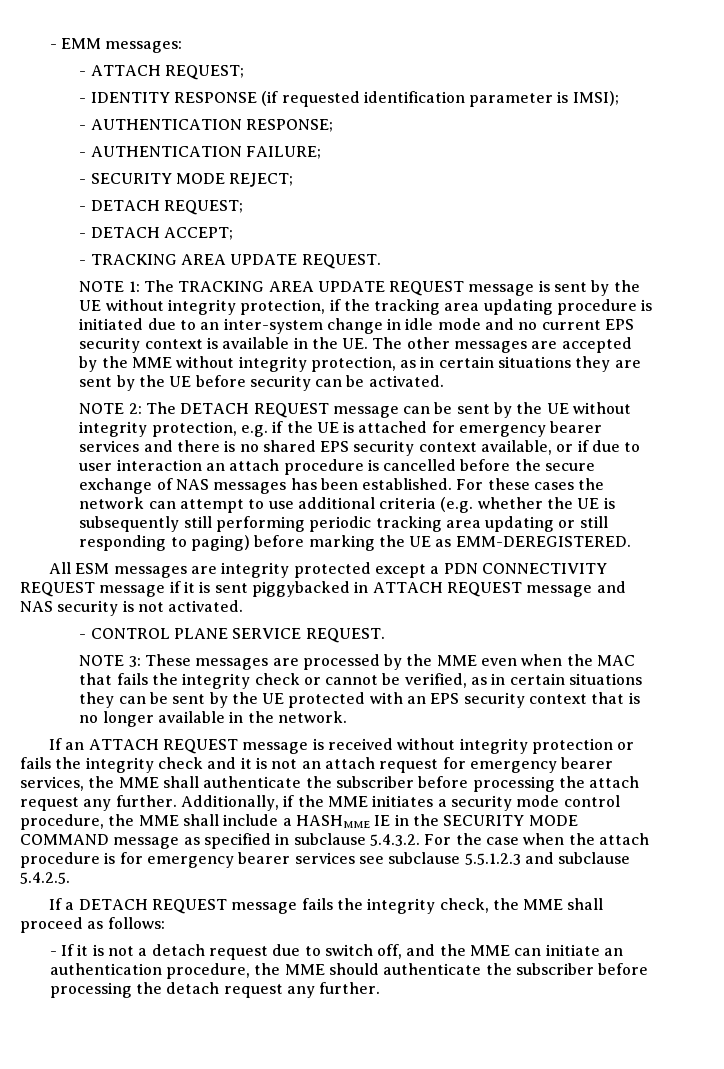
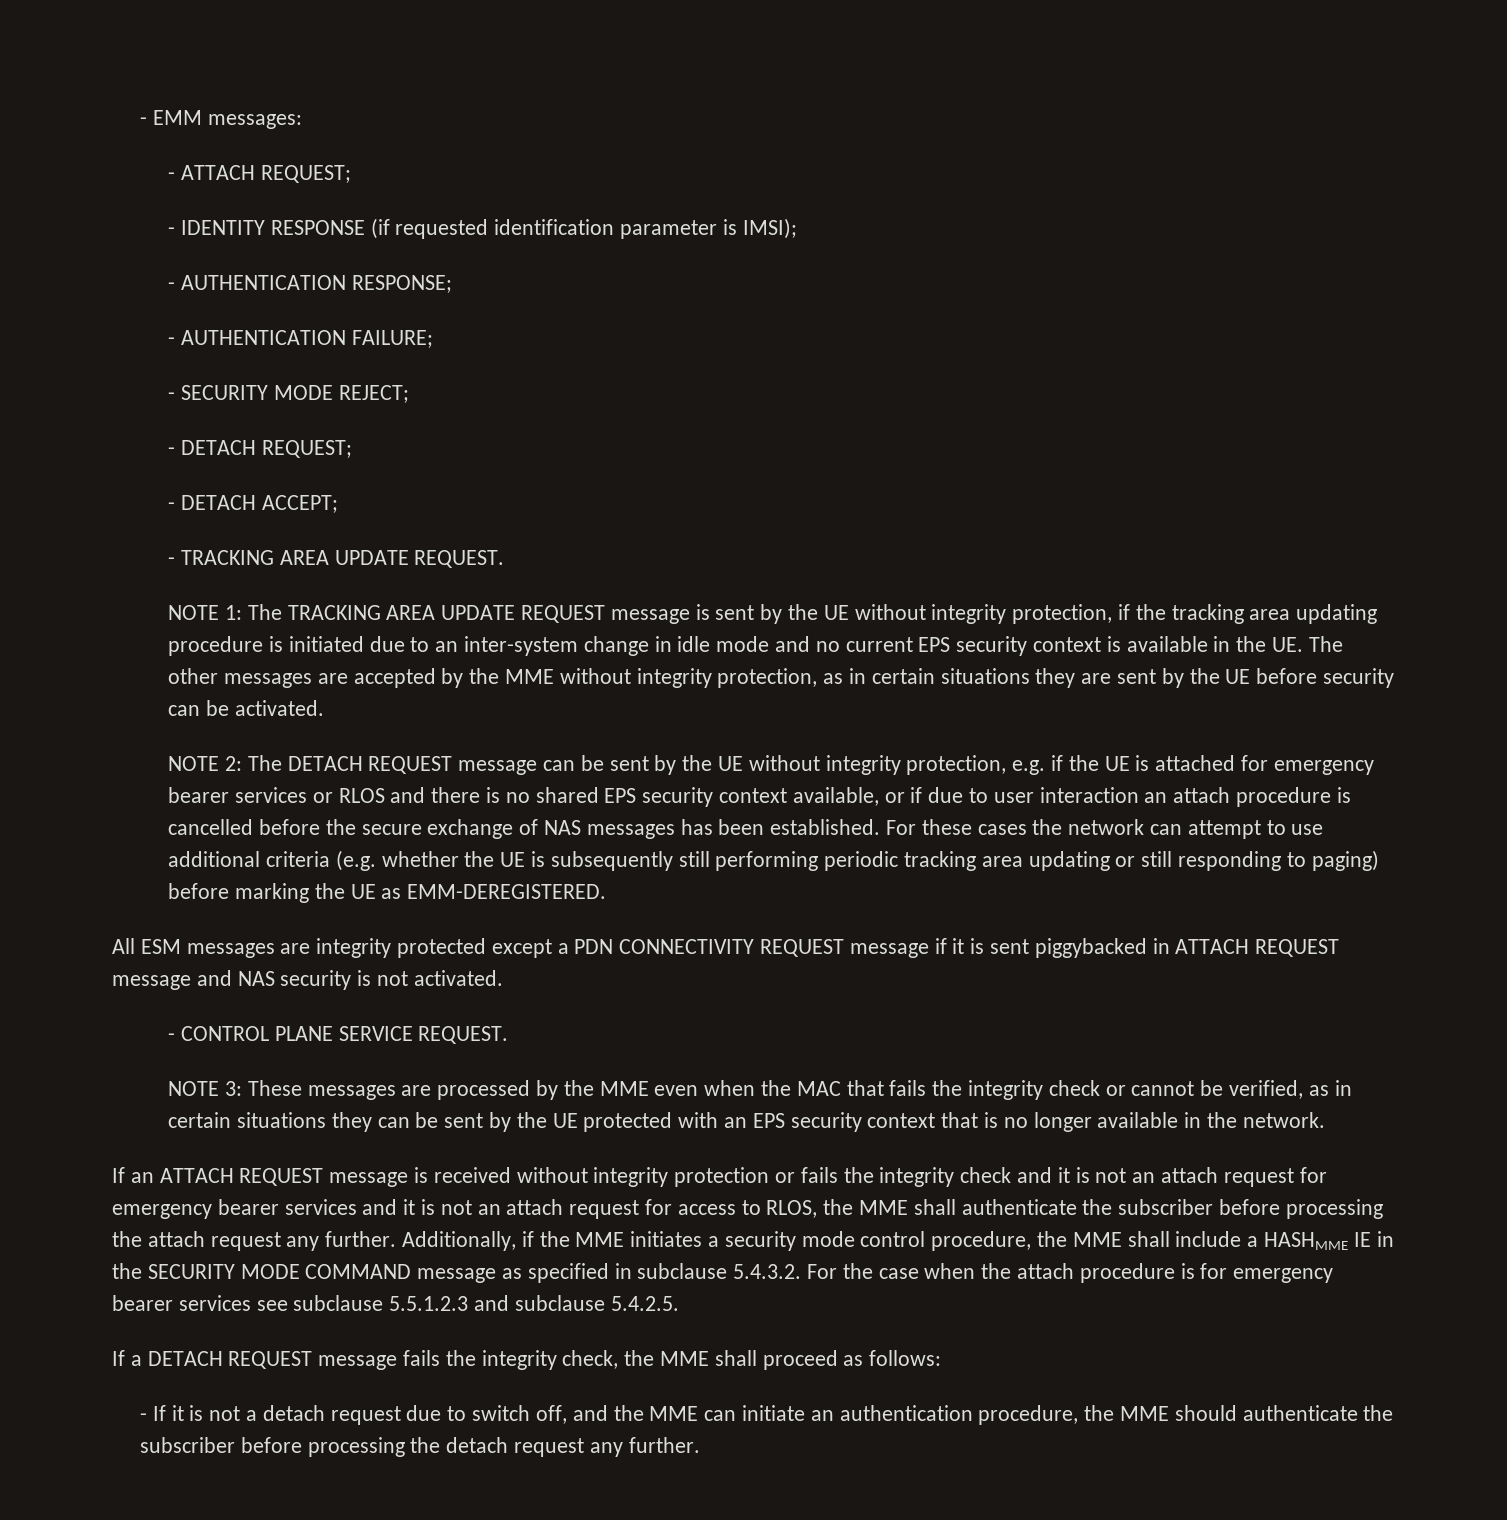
(140, 446) none -> [312,788,385,803] or RLOS
[20,776,84,791] services, -> [284,1199,818,1219] services and it is not an attach request for access to RLOS,

